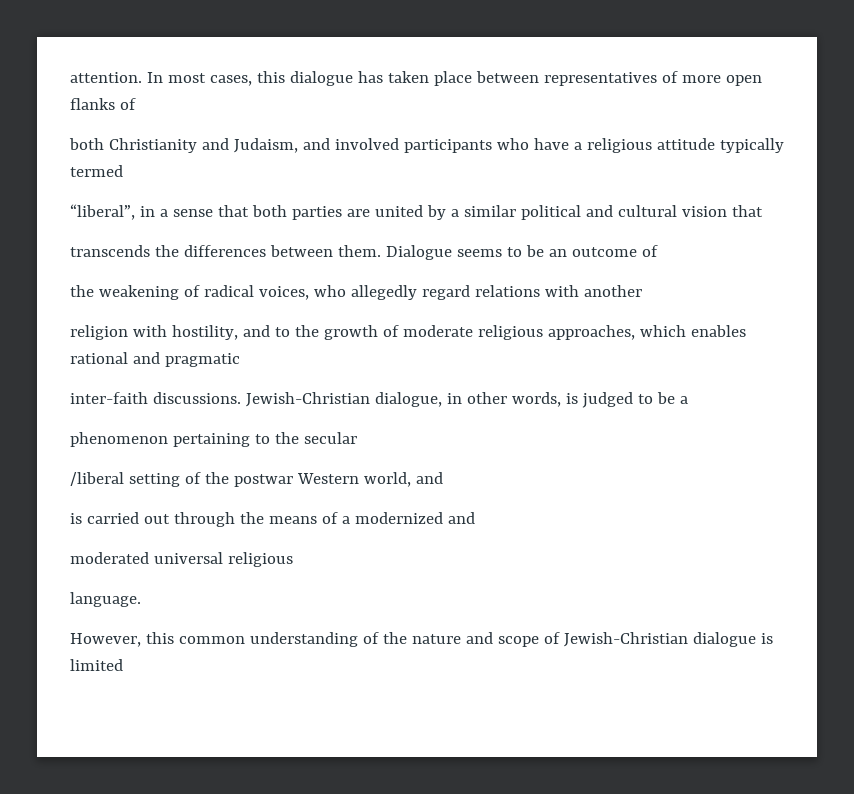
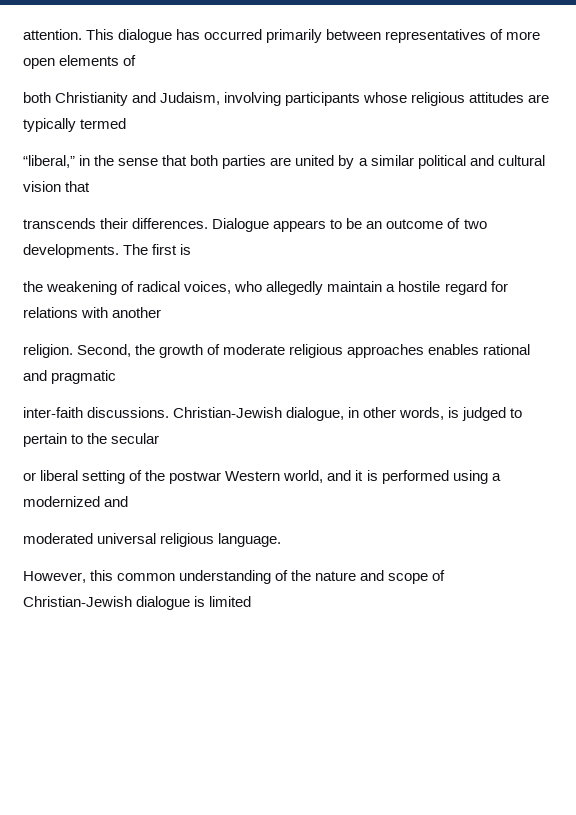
[146,71,472,86] In most cases, this dialogue has taken place -> [86,29,323,43] This dialogue has occurred primarily
[70,98,115,110] flanks -> [59,55,120,66] elements
[302,138,715,153] and involved participants who have a religious attitude -> [224,92,550,106] involving participants whose religious attitudes are
[70,204,168,220] “liberal”, in a -> [23,155,115,168] “liberal,” in the
[154,245,502,260] the differences between them. Dialogue seems -> [100,218,327,232] their differences. Dialogue appears
(658, 251) none -> [463,219,487,229] [23,244,192,258] two developments. The first is
[421,285,642,300] [70,325,290,340] regard relations with another // religion with hostility, and to -> [327,281,508,295] [23,307,162,318] [23,344,132,358] maintain a hostile regard for relations with another // religion. Second,
[547,325,686,340] approaches, which -> [347,344,425,358] approaches
[245,392,370,407] Jewish-Christian -> [173,407,283,418] Christian-Jewish
[656,392,688,404] [70,432,250,447] be a // phenomenon pertaining -> [23,433,67,447] pertain
[70,472,124,486] /liberal -> [23,470,79,481] or liberal
[70,512,338,527] // is carried out through the means of -> [355,470,488,484] it is performed using
(293, 559) // -> (215, 540) none
[563,632,688,647] Jewish-Christian -> [23,596,132,607] Christian-Jewish

